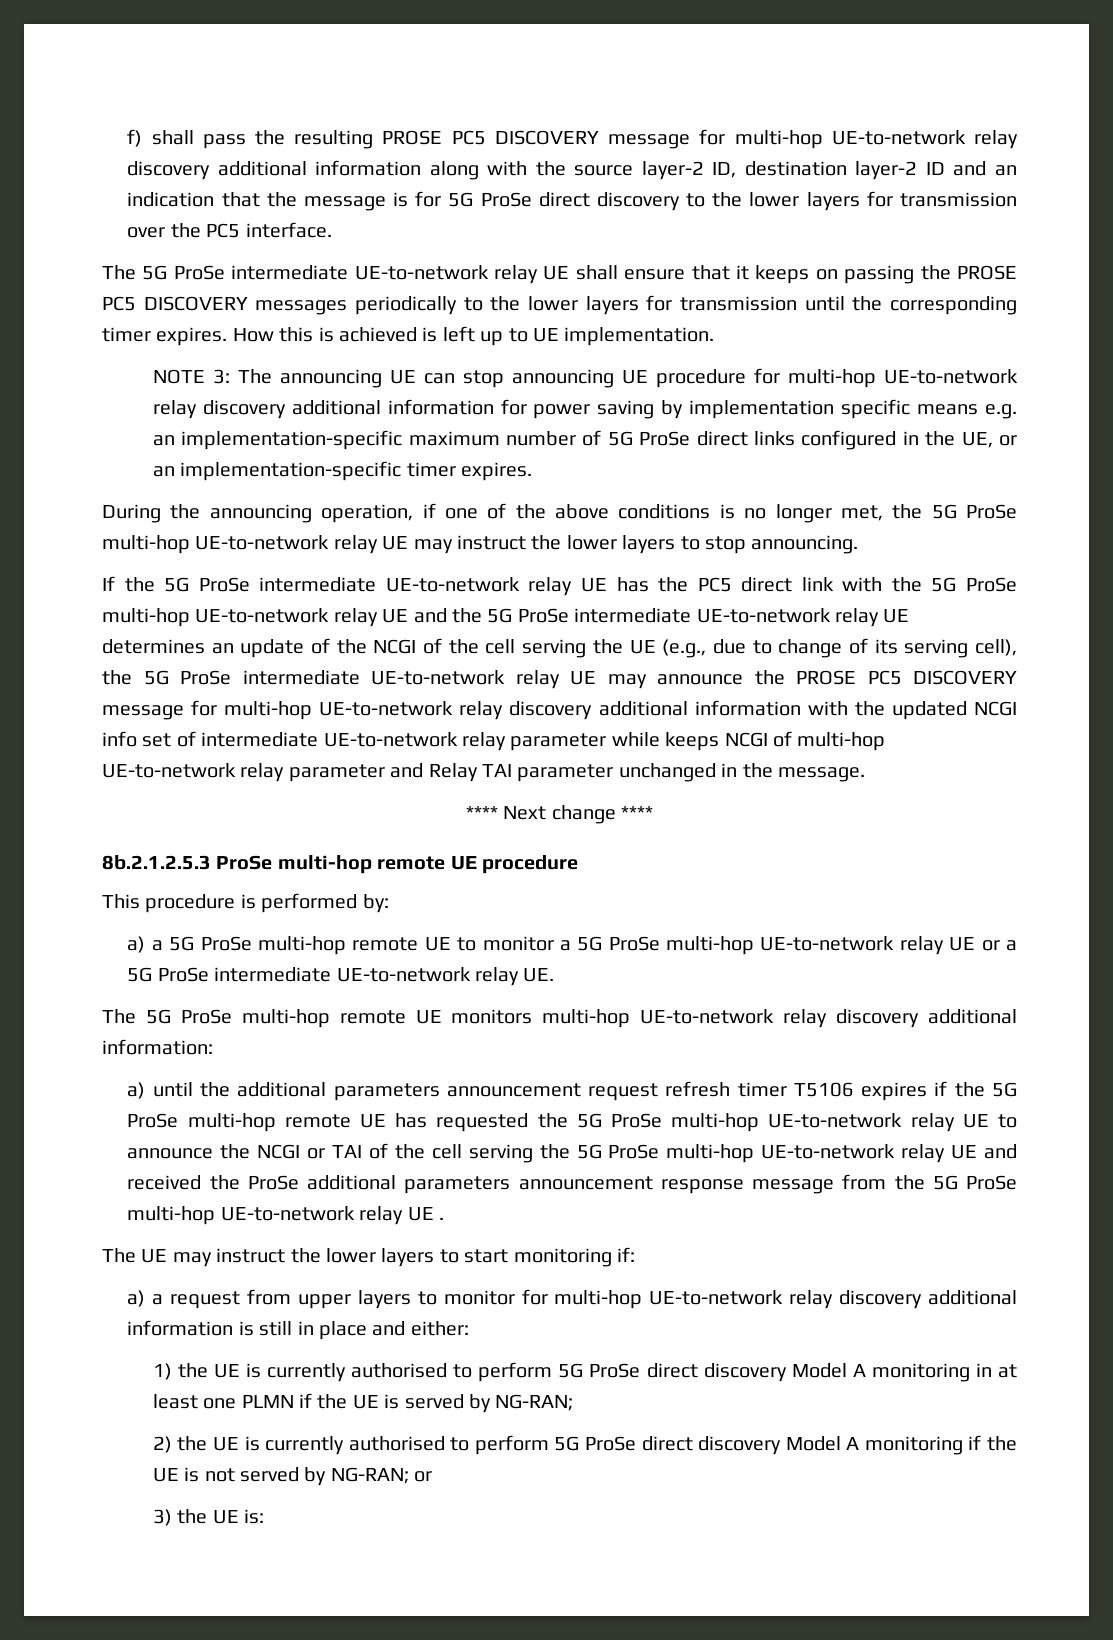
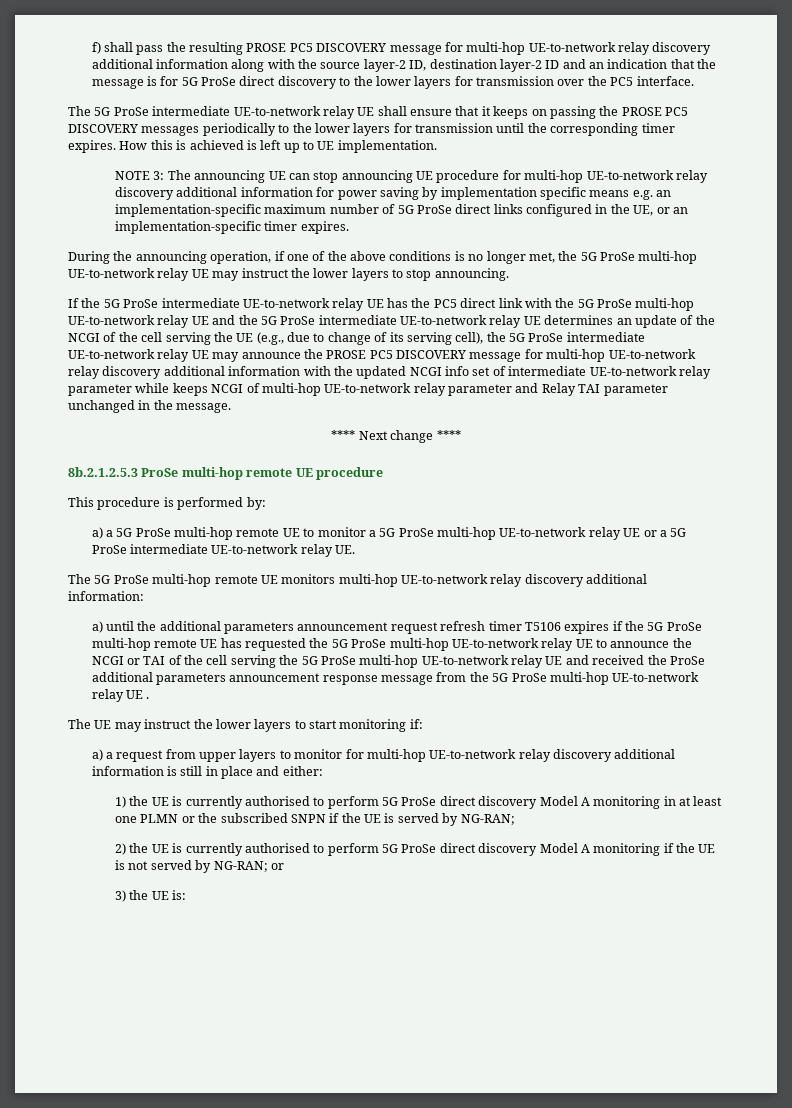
(294, 1401) none -> [181,813,326,823] or the subscribed SNPN

